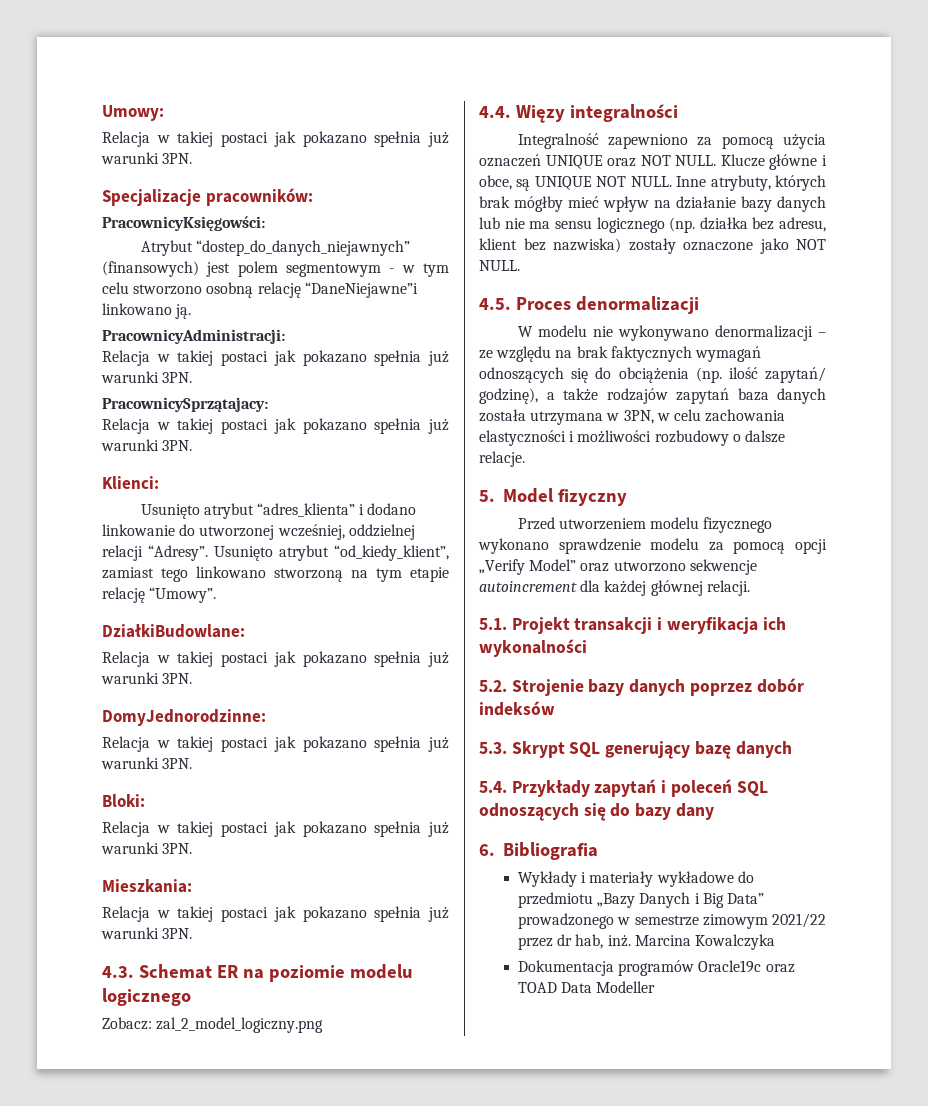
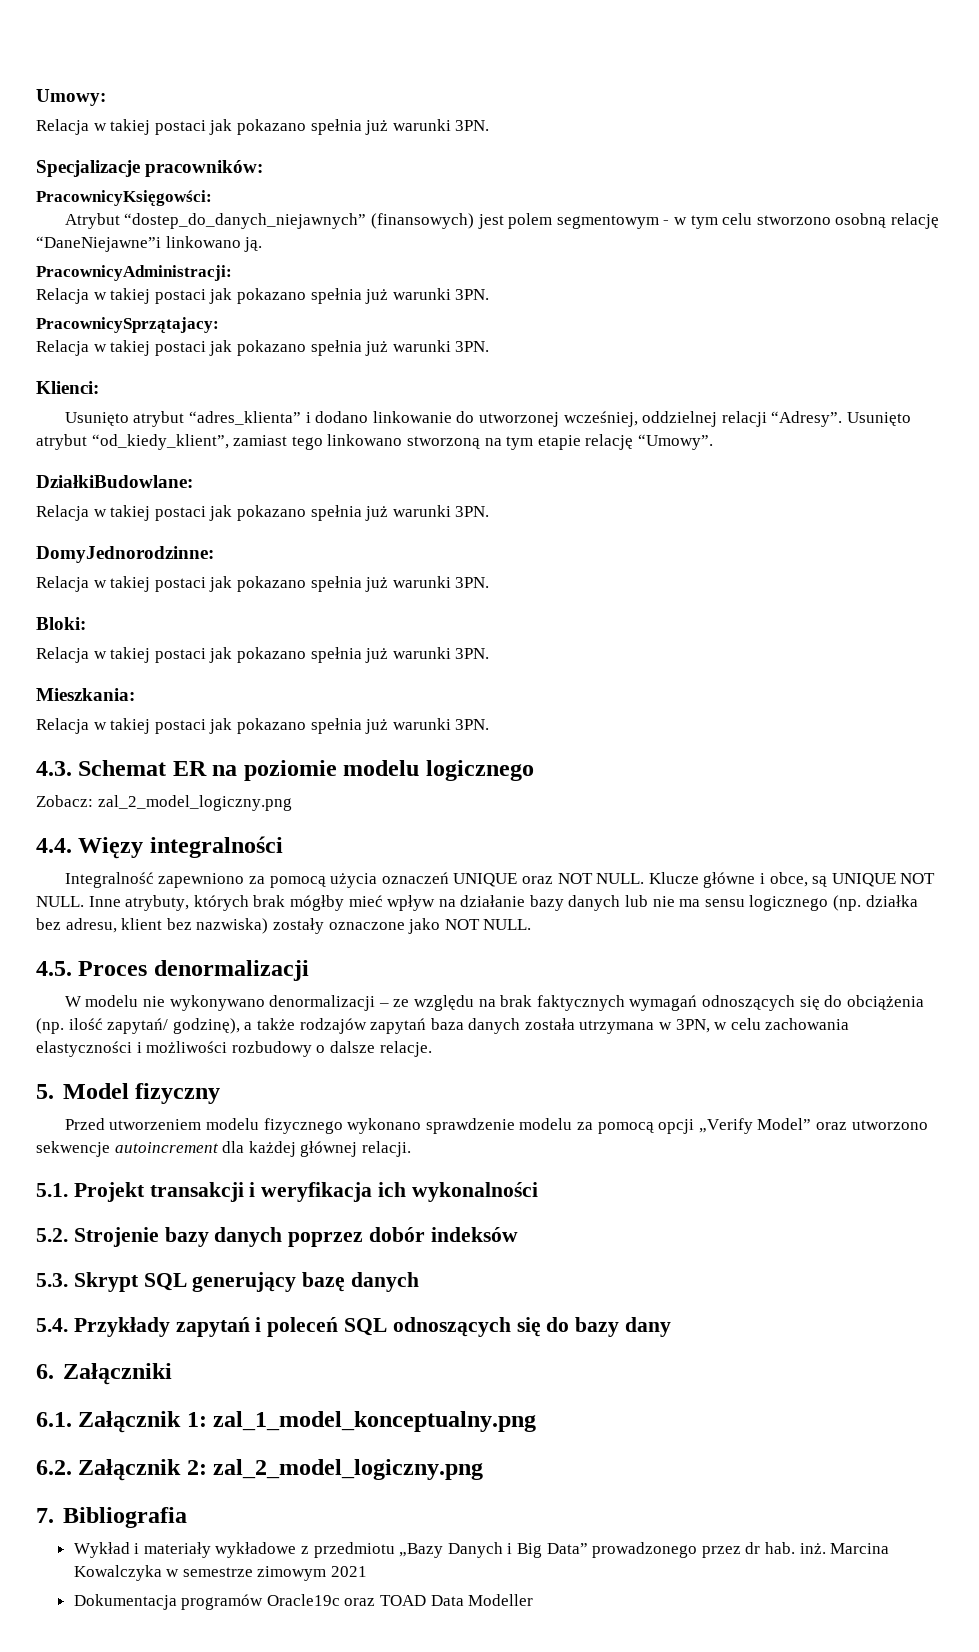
(495, 850) none -> [62,1363,172,1385] [36,1411,537,1433] [36,1459,484,1481] [36,1508,54,1523] Załączniki // 6.1. Załącznik 1: zal_1_model_konceptualny.png // 6.2. Załącznik 2: zal_2_model_logiczny.png // 7.
[517,871,577,887] Wykłady -> [73,1542,130,1558] Wykład
[737,871,754,883] do -> [301,1546,310,1554] z
[617,913,826,929] [517,934,775,950] w semestrze zimowym 2021/22 przez dr hab, inż. Marcina Kowalczyka -> [701,1542,890,1558] [73,1565,368,1581] przez dr hab. inż. Marcina Kowalczyka w semestrze zimowym 2021

